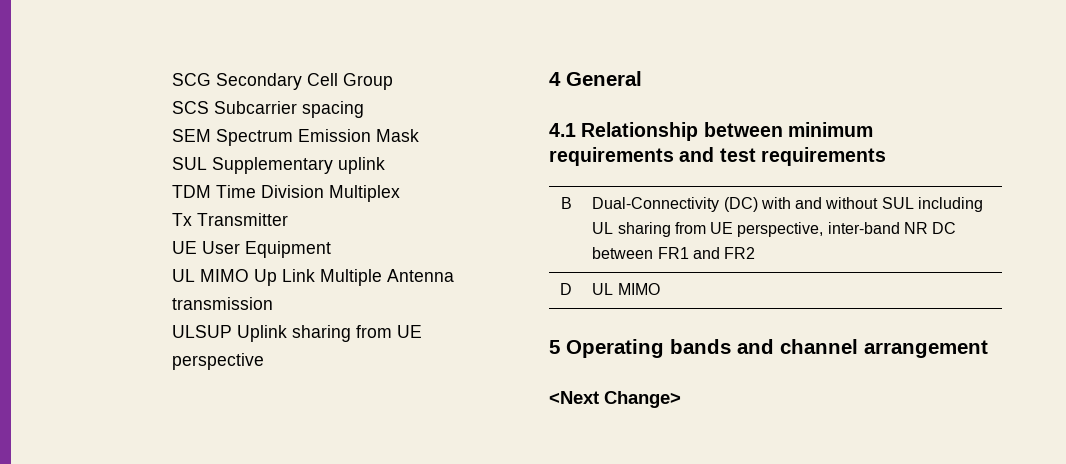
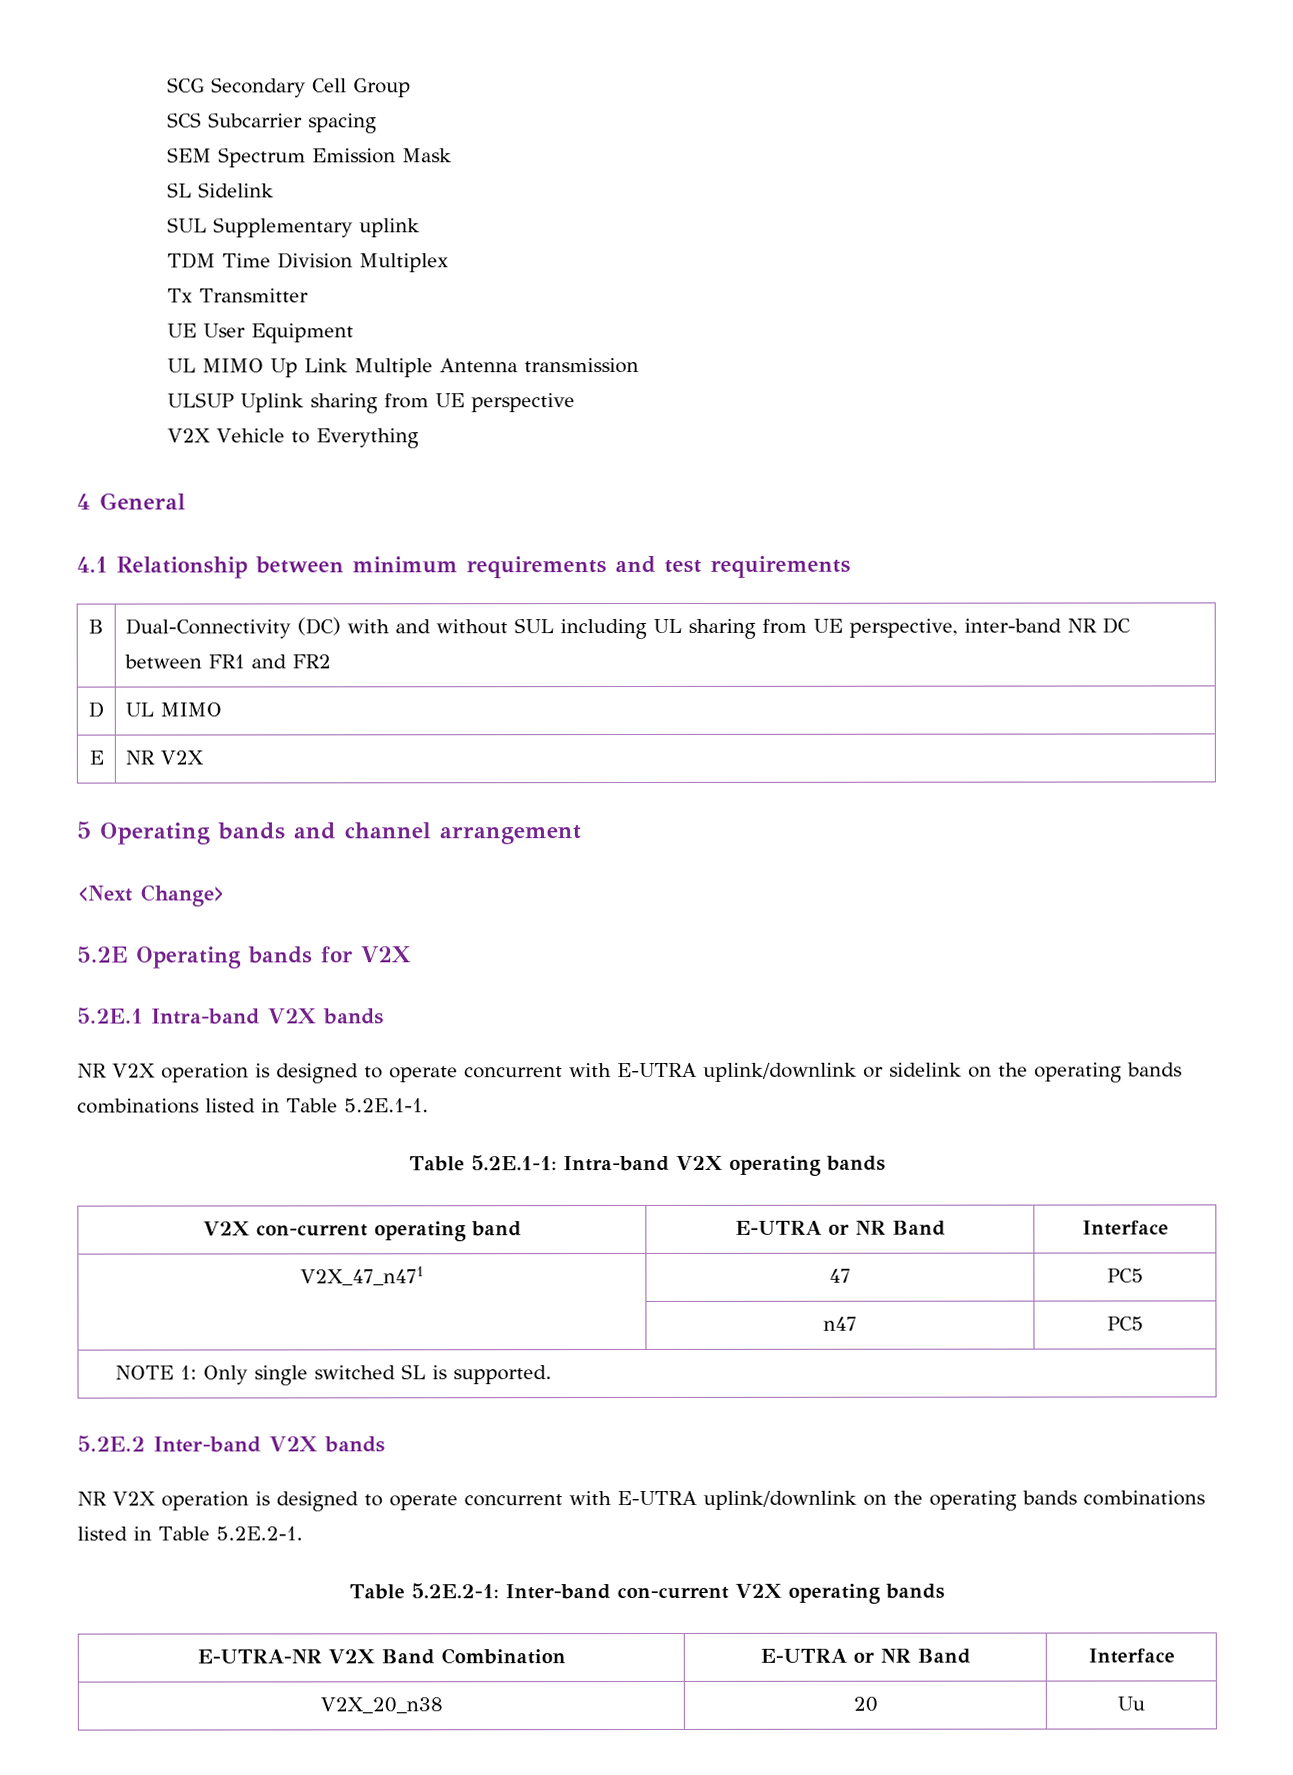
(420, 135) none -> [166,182,274,198] // SL Sidelink
(265, 361) none -> [166,428,419,449] // V2X Vehicle to Everything
(660, 289) none -> [88,750,104,765] [125,750,205,765] // E | NR V2X
(681, 399) none -> [77,946,412,969] [77,1007,384,1025] [77,1062,1182,1084] [77,1098,429,1114] [408,1155,886,1176] [202,1221,522,1242] [734,1220,946,1236] [1081,1220,1169,1236] [300,1266,424,1286] [829,1268,851,1283] [1106,1268,1144,1283] [823,1316,857,1331] [1106,1316,1144,1331] [115,1364,553,1386] [77,1435,385,1453] [77,1490,1205,1512] [77,1526,303,1541] [349,1583,945,1604] [196,1648,566,1665] [759,1648,971,1664] [1087,1648,1175,1664] [319,1697,443,1714] [852,1696,878,1712] [1117,1696,1145,1711] // 5.2E Operating bands for V2X // 5.2E.1 Intra-band V2X bands // NR V2X operation is designed to operate concurrent with E-UTRA uplink/downlink or sidelink on the operating bands combinations listed in Table 5.2E.1-1. // Table 5.2E.1-1: Intra-band V2X operating bands // V2X con-current operating band | E-UTRA or NR Band | Interface // V2X_47_n471 | 47 | PC5 // | n47 | PC5 // NOTE 1: Only single switched SL is supported. // 5.2E.2 Inter-band V2X bands // NR V2X operation is designed to operate concurrent with E-UTRA uplink/downlink on the operating bands combinations listed in Table 5.2E.2-1. // Table 5.2E.2-1: Inter-band con-current V2X operating bands // E-UTRA-NR V2X Band Combination | E-UTRA or NR Band | Interface // V2X_20_n38 | 20 | Uu

